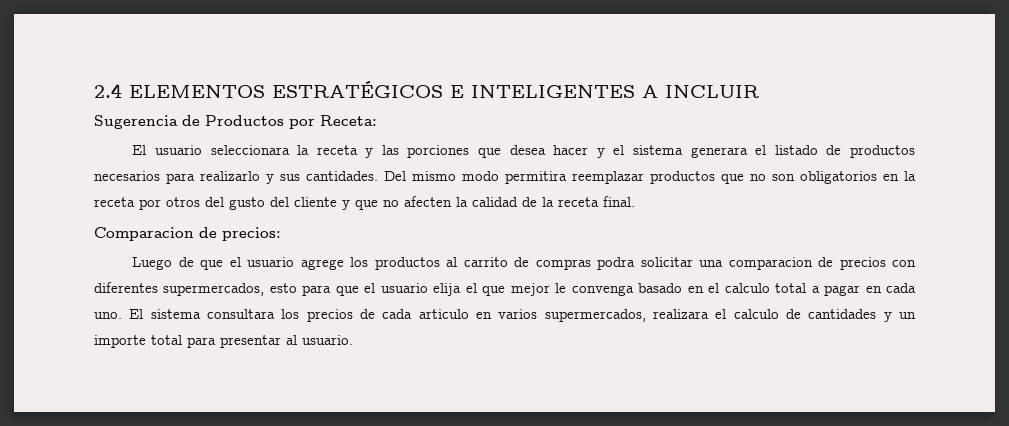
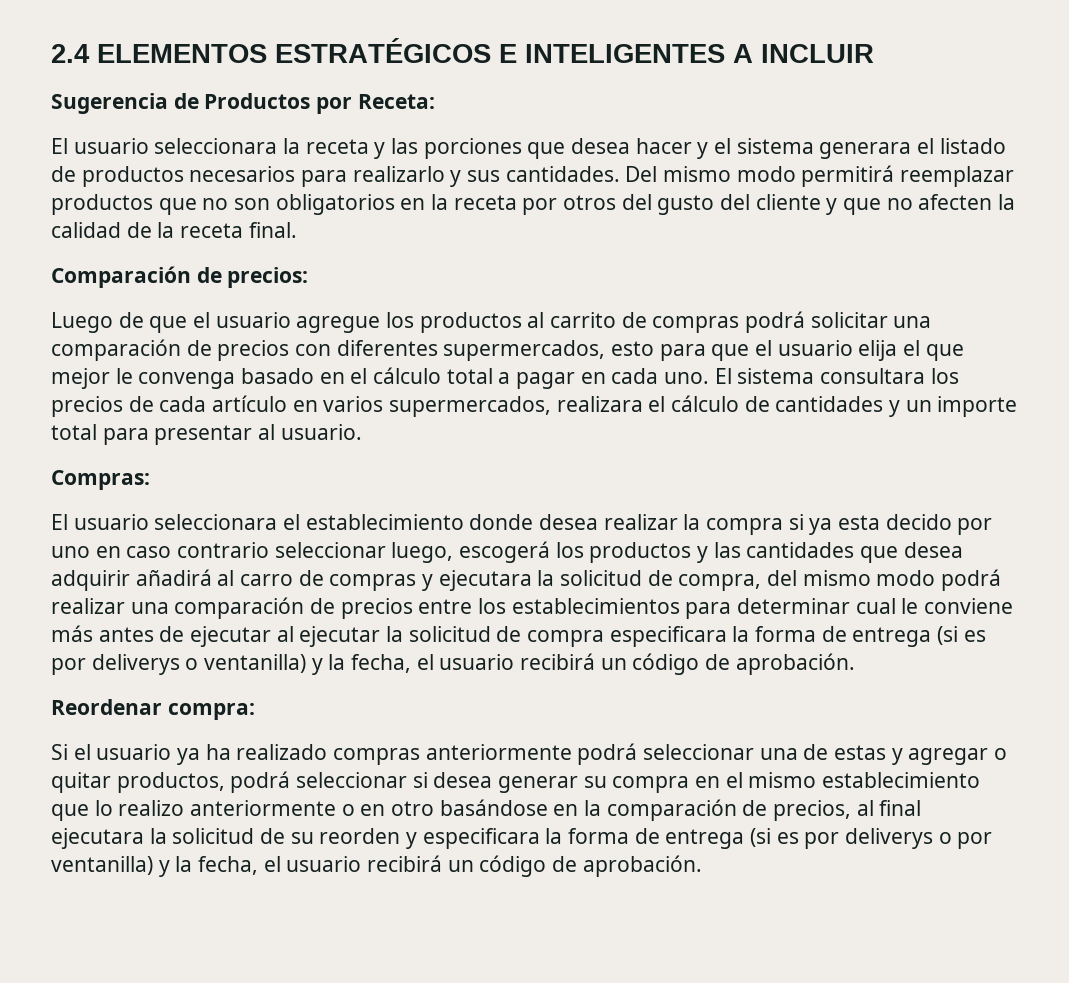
[505,171,567,184] permitira -> [801,165,895,187] permitirá
[94,227,194,241] Comparacion -> [51,266,191,288] Comparación
[300,259,344,270] agrege -> [296,316,381,333] agregue
[597,257,636,270] podra -> [745,311,806,333] podrá
[728,257,813,270] comparacion -> [51,339,181,361] comparación
[724,283,770,293] calculo -> [373,367,442,384] cálculo
[418,309,469,319] articulo -> [212,395,288,412] artículo
[733,309,779,319] calculo -> [671,395,740,412] cálculo
(353, 340) none -> [51,470,150,490] [51,514,993,535] [51,541,963,563] [51,569,1002,591] [51,597,1014,619] [51,625,986,647] [51,653,855,675] [51,699,255,720] [51,743,1008,765] [51,771,981,793] [51,799,922,821] [51,828,993,849] [51,855,702,877] // Compras: // El usuario seleccionara el establecimiento donde desea realizar la compra si ya esta decido por uno en caso contrario seleccionar luego, escogerá los productos y las cantidades que desea adquirir añadirá al carro de compras y ejecutara la solicitud de compra, del mismo modo podrá realizar una comparación de precios entre los establecimientos para determinar cual le conviene más antes de ejecutar al ejecutar la solicitud de compra especificara la forma de entrega (si es por deliverys o ventanilla) y la fecha, el usuario recibirá un código de aprobación. // Reordenar compra: // Si el usuario ya ha realizado compras anteriormente podrá seleccionar una de estas y agregar o quitar productos, podrá seleccionar si desea generar su compra en el mismo establecimiento que lo realizo anteriormente o en otro basándose en la comparación de precios, al final ejecutara la solicitud de su reorden y especificara la forma de entrega (si es por deliverys o por ventanilla) y la fecha, el usuario recibirá un código de aprobación.

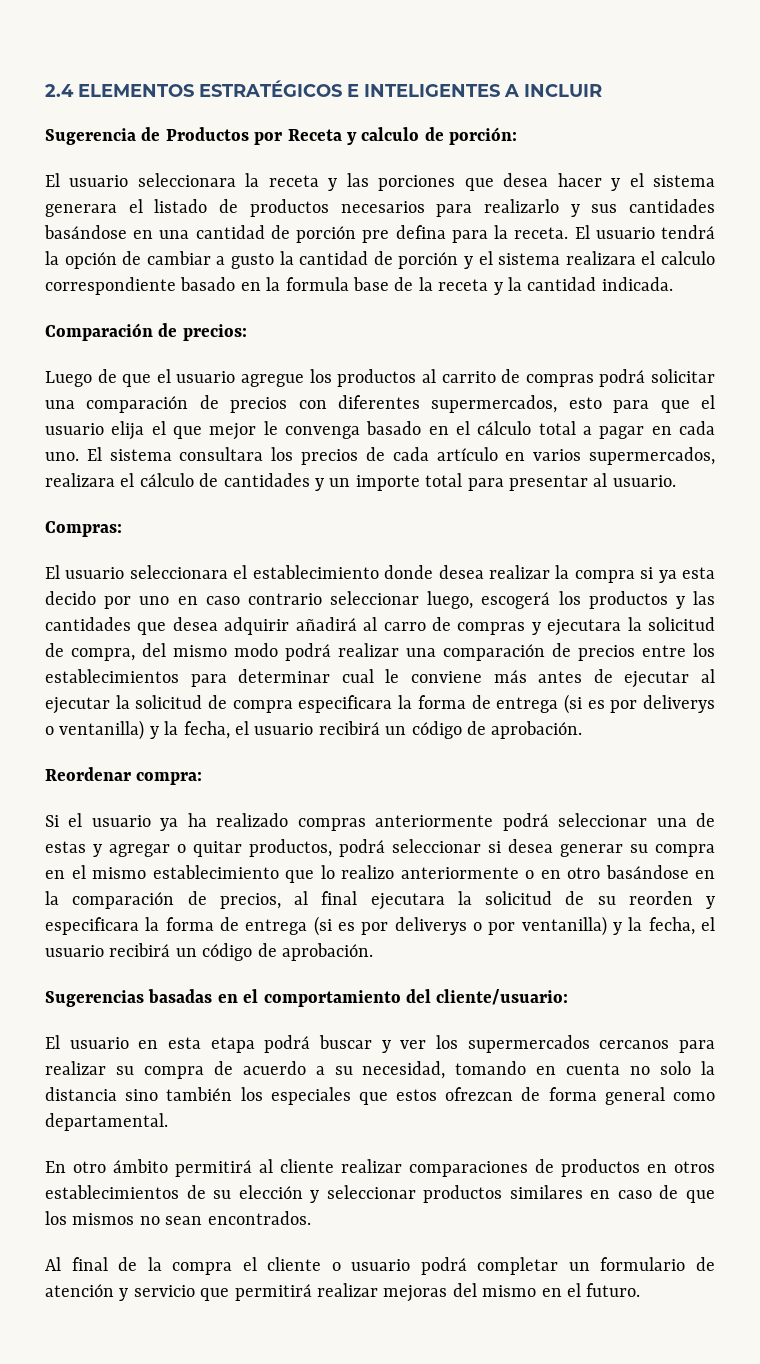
[357,94,435,109] Receta: -> [287,127,518,145] Receta y calculo de porción:
[505,165,1015,187] [51,194,1016,215] [51,222,297,238] cantidades. Del mismo modo permitirá reemplazar productos que no son obligatorios en la receta por otros del gusto del cliente y que no afecten la calidad de la receta final. -> [629,199,715,213] [44,225,716,243] [45,251,716,269] [45,277,673,295] cantidades basándose en una cantidad de porción pre defina para la receta. El usuario tendrá la opción de cambiar a gusto la cantidad de porción y el sistema realizara el calculo correspondiente basado en la formula base de la receta y la cantidad indicada.
(702, 866) none -> [45,989,569,1007] [45,1035,715,1053] [45,1061,715,1079] [45,1087,715,1105] [45,1113,168,1131] [45,1159,715,1177] [45,1185,715,1203] [45,1211,311,1225] [45,1257,716,1275] [45,1283,641,1302] // Sugerencias basadas en el comportamiento del cliente/usuario: // El usuario en esta etapa podrá buscar y ver los supermercados cercanos para realizar su compra de acuerdo a su necesidad, tomando en cuenta no solo la distancia sino también los especiales que estos ofrezcan de forma general como departamental. // En otro ámbito permitirá al cliente realizar comparaciones de productos en otros establecimientos de su elección y seleccionar productos similares en caso de que los mismos no sean encontrados. // Al final de la compra el cliente o usuario podrá completar un formulario de atención y servicio que permitirá realizar mejoras del mismo en el futuro.

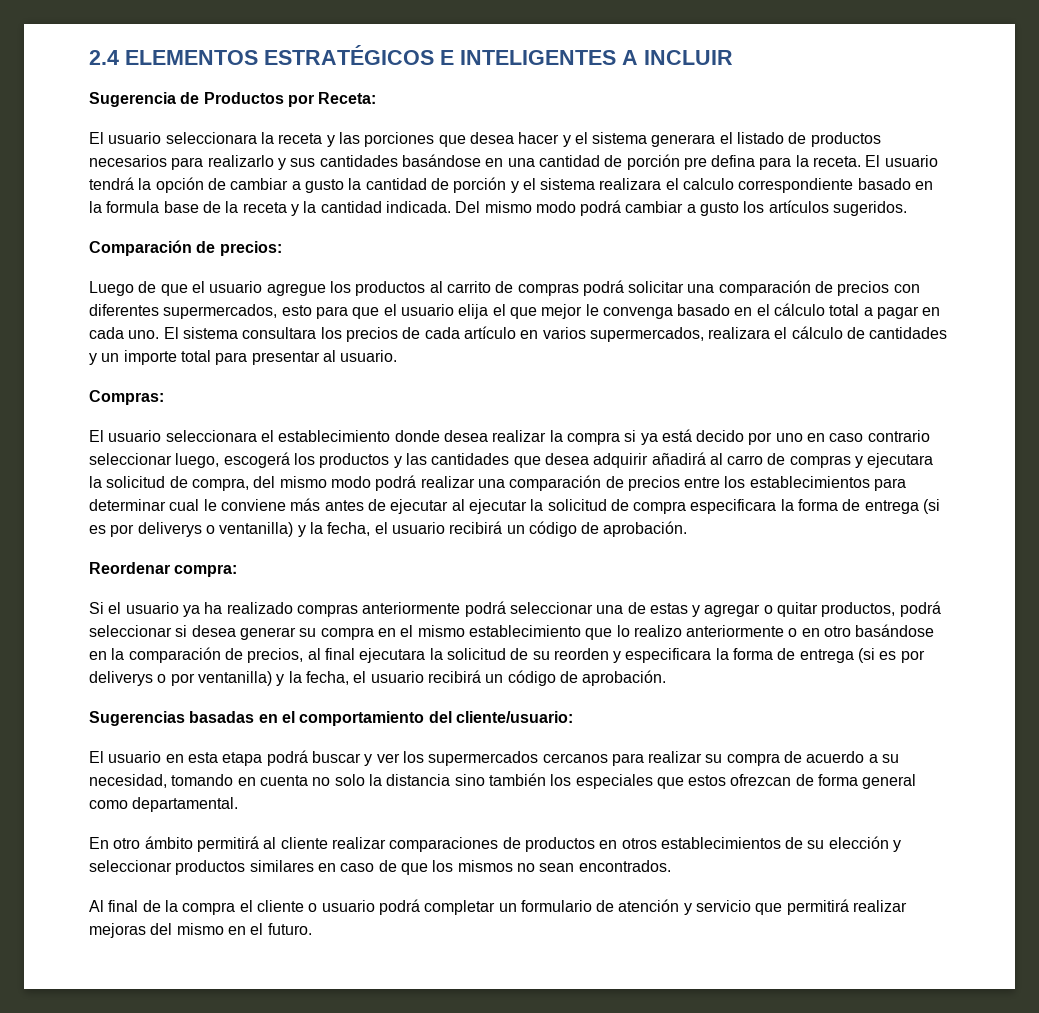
[287,127,518,145] Receta y calculo de porción: -> [318,92,377,104] Receta:
(673, 284) none -> [455,200,908,216] Del mismo modo podrá cambiar a gusto los artículos sugeridos.
[681,567,715,579] esta -> [661,429,692,442] está

